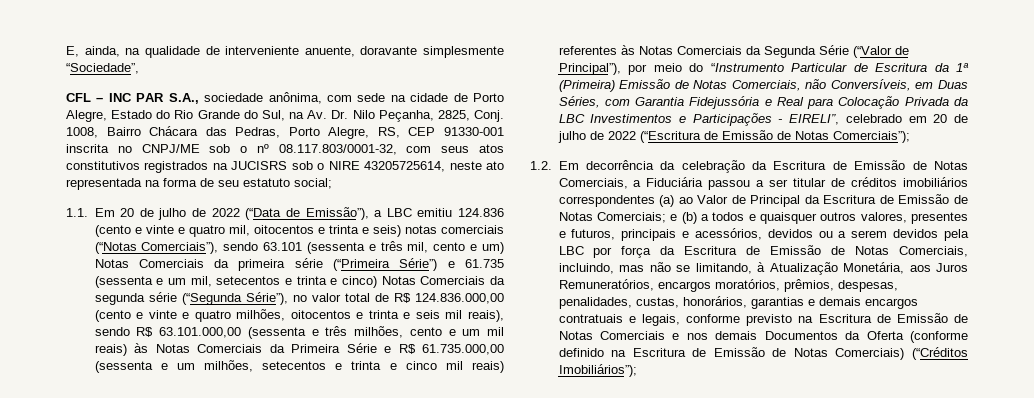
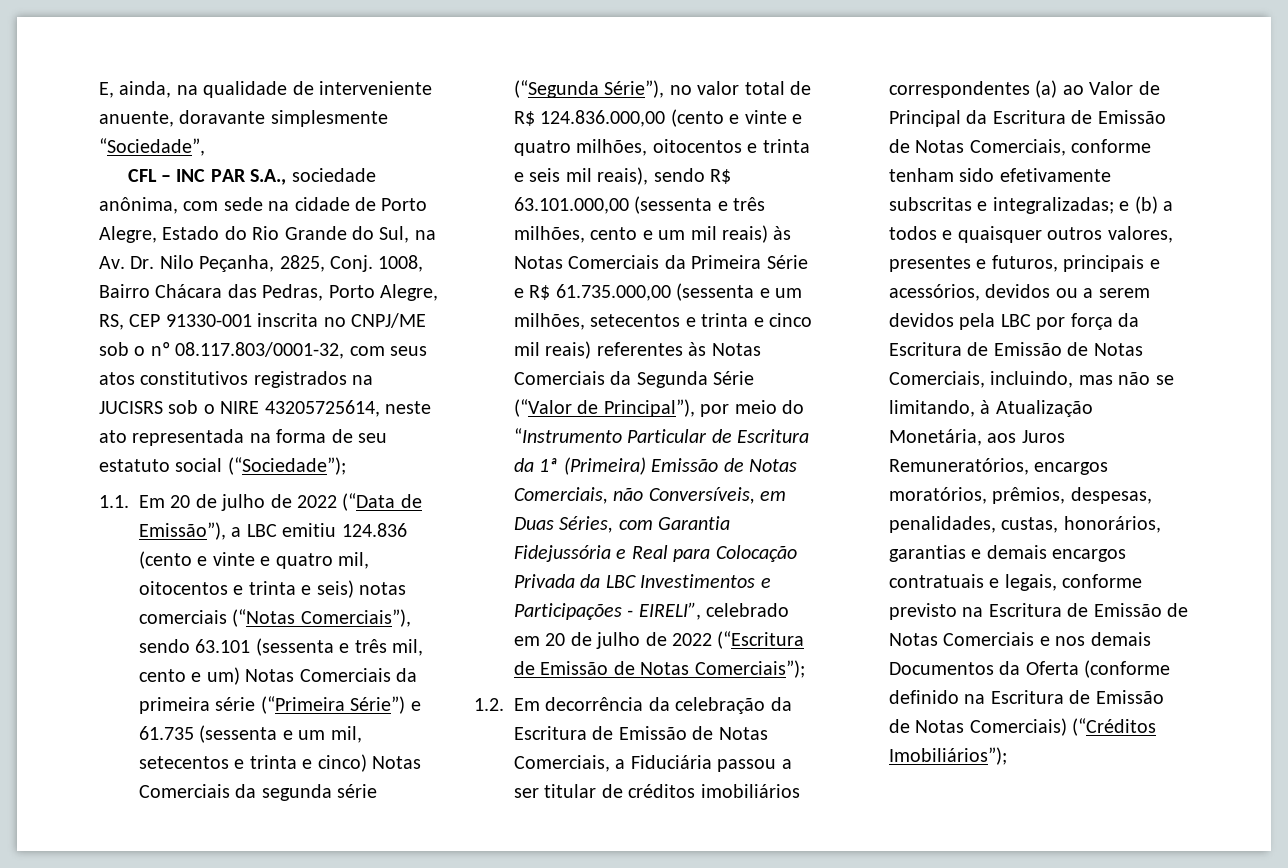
[294,178,332,189] social; -> [175,457,346,475] social (“Sociedade”);
[596,212,666,223] Comerciais; -> [969,139,1152,156] [889,168,1111,182] [889,197,1114,214] Comerciais, conforme tenham sido efetivamente subscritas e integralizadas;

